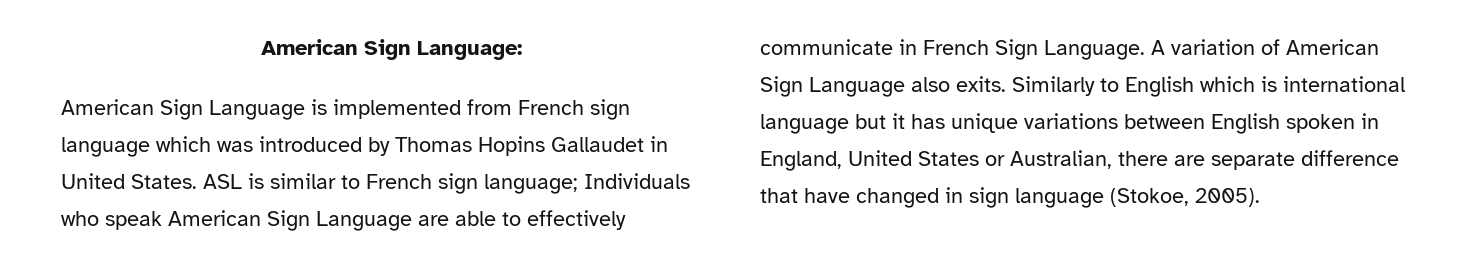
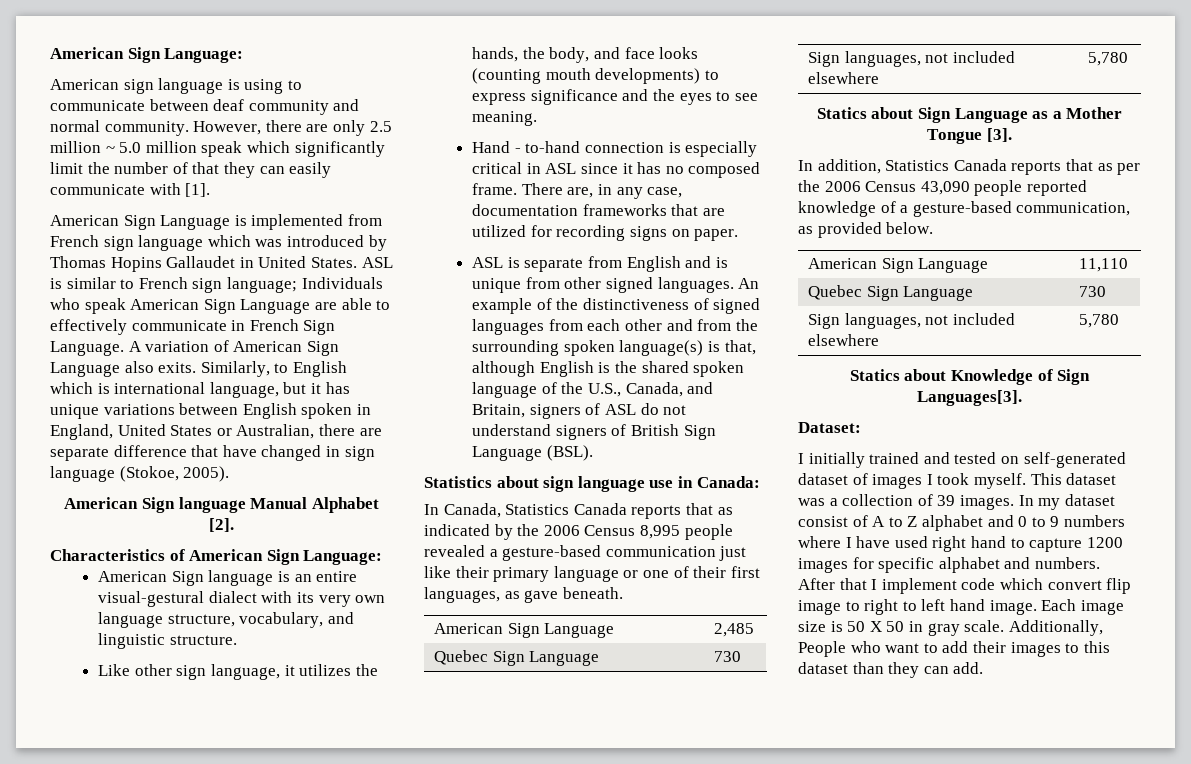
[260,39,522,60] American Sign Language: -> [50,47,244,63] [50,78,302,94] [50,99,360,115] [50,120,392,136] [50,141,385,157] [50,162,332,178] [50,183,211,197] American Sign Language: // American sign language is using to communicate between deaf community and normal community. However, there are only 2.5 million ~ 5.0 million speak which significantly limit the number of that they can easily communicate with [1].
[1012,76,1095,96] Similarly -> [200,361,270,377] Similarly,
[760,114,849,134] language -> [209,382,279,398] language,
(1260, 197) none -> [64,497,379,513] [209,518,234,532] [50,549,383,565] [98,570,358,586] [98,591,386,607] [98,612,354,628] [98,633,237,649] [98,664,378,680] [472,47,699,63] [472,68,719,84] [472,89,758,105] [472,111,538,126] [472,141,758,157] [472,162,761,178] [472,183,683,199] [472,204,725,216] [472,225,739,241] [472,256,728,272] [472,277,760,293] [472,298,761,314] [472,319,758,335] [472,340,756,356] [472,361,745,377] [472,382,714,398] [472,403,687,419] [472,424,716,440] [472,445,593,461] [424,476,760,492] [424,503,733,519] [424,524,733,540] [424,545,747,561] [424,566,760,582] [424,587,623,603] [434,623,615,638] [714,623,755,637] [434,650,600,666] [714,651,742,662] [808,51,1015,67] [808,72,880,84] [1088,52,1129,66] [816,107,1123,123] [927,128,1012,144] [798,159,1141,175] [798,180,1087,196] [798,201,1131,217] [798,222,934,238] [808,258,989,273] [1079,258,1129,272] [808,285,974,301] [1079,286,1107,297] [808,313,1015,329] [808,334,880,346] [1079,314,1120,328] [849,369,1091,385] [917,390,1022,406] [798,422,861,433] [798,452,1126,468] [798,473,1117,489] [798,494,1115,510] [798,515,1125,531] [798,536,1123,552] [798,557,1100,573] [798,578,1132,594] [798,599,1124,615] [798,620,1103,636] [798,641,1110,657] [798,662,984,678] // American Sign language Manual Alphabet [2]. // Characteristics of American Sign Language: // American Sign language is an entire visual-gestural dialect with its very own language structure, vocabulary, and linguistic structure. // Like other sign language, it utilizes the hands, the body, and face looks (counting mouth developments) to express significance and the eyes to see meaning. // Hand - to-hand connection is especially critical in ASL since it has no composed frame. There are, in any case, documentation frameworks that are utilized for recording signs on paper. // ASL is separate from English and is unique from other signed languages. An example of the distinctiveness of signed languages from each other and from the surrounding spoken language(s) is that, although English is the shared spoken language of the U.S., Canada, and Britain, signers of ASL do not understand signers of British Sign Language (BSL). // Statistics about sign language use in Canada: // In Canada, Statistics Canada reports that as indicated by the 2006 Census 8,995 people revealed a gesture-based communication just like their primary language or one of their first languages, as gave beneath. // American Sign Language | 2,485 // Quebec Sign Language | 730 // Sign languages, not included elsewhere | 5,780 // Statics about Sign Language as a Mother Tongue [3]. // In addition, Statistics Canada reports that as per the 2006 Census 43,090 people reported knowledge of a gesture-based communication, as provided below. // American Sign Language | 11,110 // Quebec Sign Language | 730 // Sign languages, not included elsewhere | 5,780 // Statics about Knowledge of Sign Languages[3]. // Dataset: // I initially trained and tested on self-generated dataset of images I took myself. This dataset was a collection of 39 images. In my dataset consist of A to Z alphabet and 0 to 9 numbers where I have used right hand to capture 1200 images for specific alphabet and numbers. After that I implement code which convert flip image to right to left hand image. Each image size is 50 X 50 in gray scale. Additionally, People who want to add their images to this dataset than they can add.

